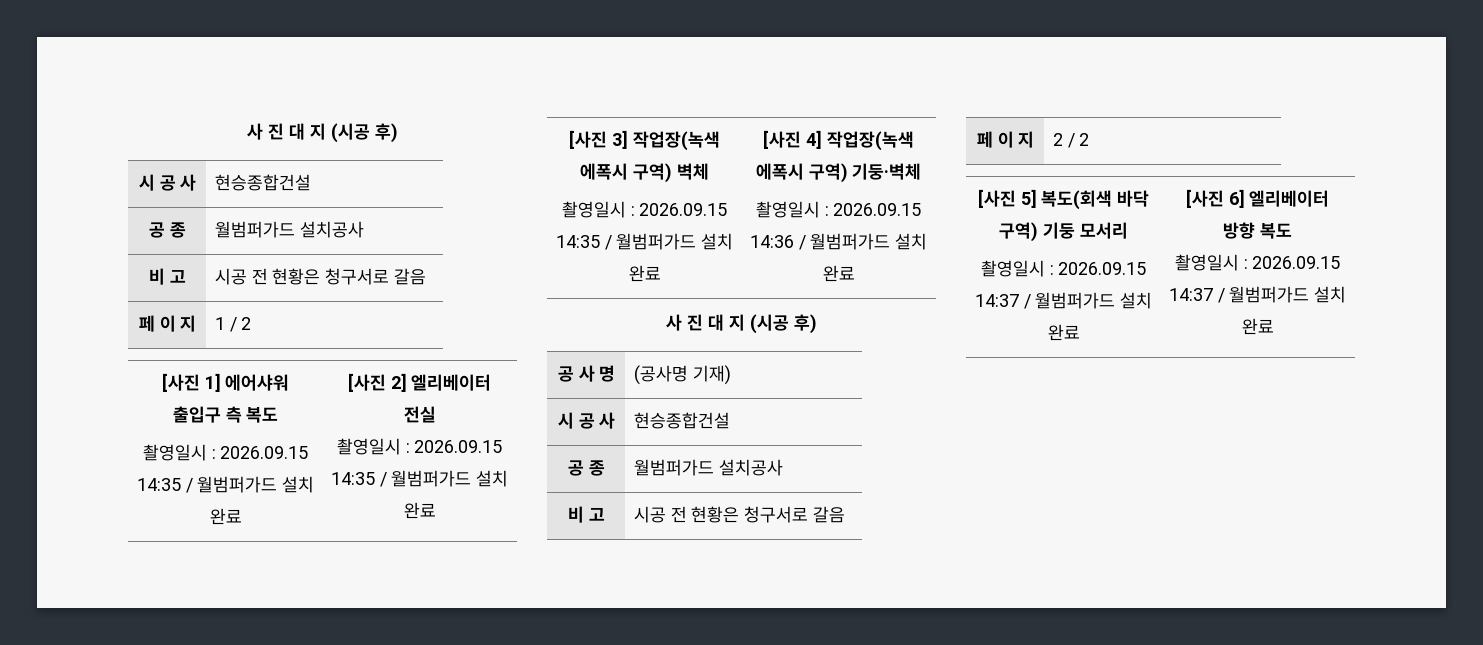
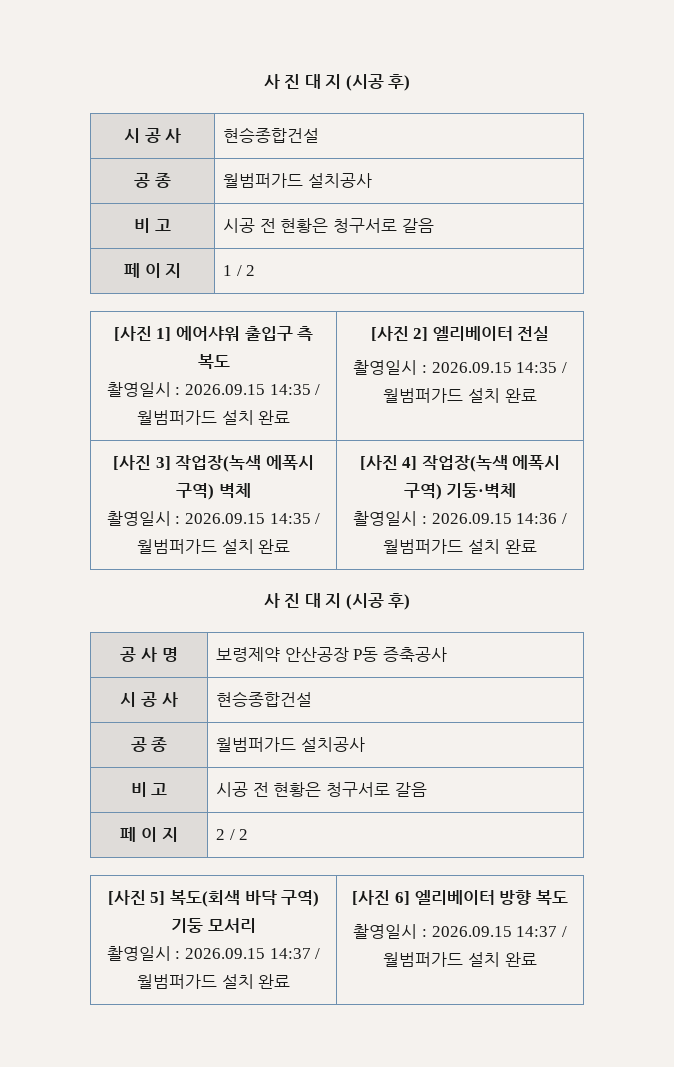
[633,365,731,385] (공사명 기재) -> [216,647,447,662] 보령제약 안산공장 P동 증축공사

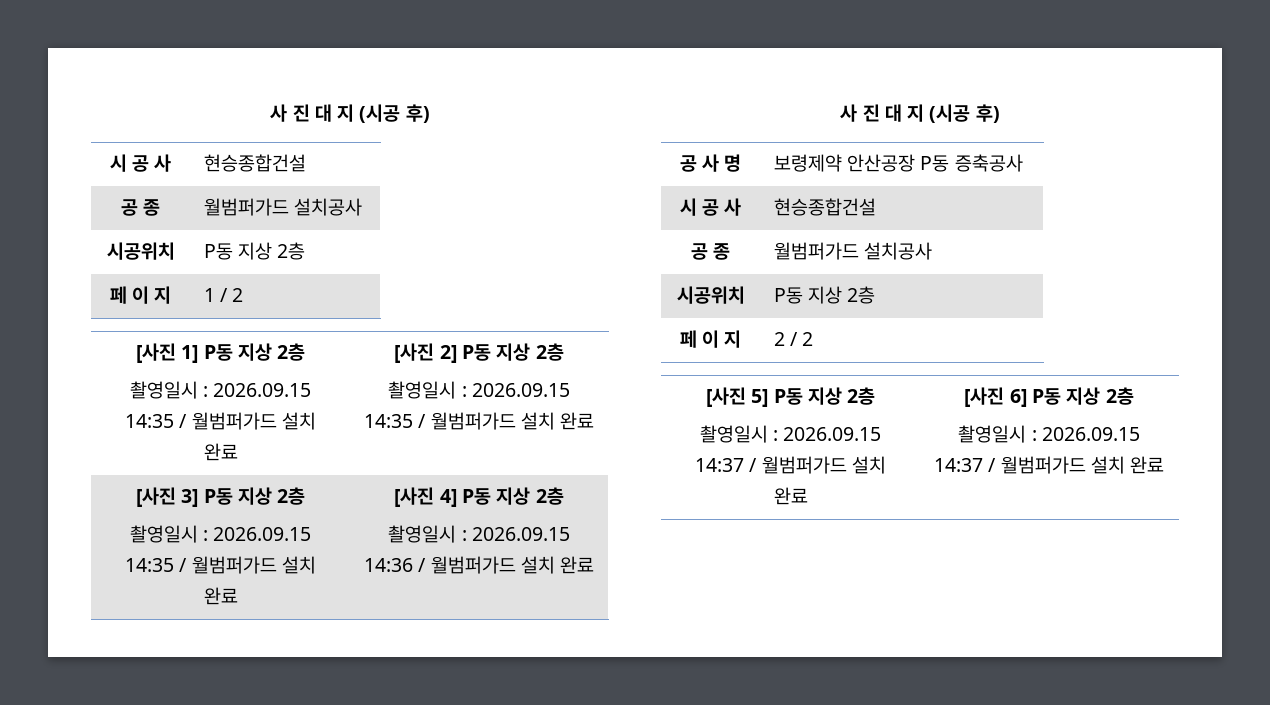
[134,218,171,233] [223,218,434,233] 비 고 | 시공 전 현황은 청구서로 갈음 -> [106,242,175,260] [203,242,306,260] 시공위치 | P동 지상 2층
[176,326,314,341] [197,354,230,369] 에어샤워 출입구 측 복도 -> [203,343,306,361] P동 지상 2층
[432,326,550,341] 엘리베이터 전실 -> [462,343,564,361] P동 지상 2층
[175,455,314,472] [176,483,251,500] 작업장(녹색 에폭시 구역) 벽체 -> [203,487,306,505] P동 지상 2층
[421,455,561,472] [403,483,517,500] 작업장(녹색 에폭시 구역) 기둥·벽체 -> [462,487,564,505] P동 지상 2층
[130,782,168,797] [216,782,427,797] 비 고 | 시공 전 현황은 청구서로 갈음 -> [676,286,745,304] [773,286,876,304] 시공위치 | P동 지상 2층
[170,890,320,907] [171,918,256,933] 복도(회색 바닥 구역) 기둥 모서리 -> [773,387,876,405] P동 지상 2층
[414,890,568,905] 엘리베이터 방향 복도 -> [1032,387,1134,405] P동 지상 2층

